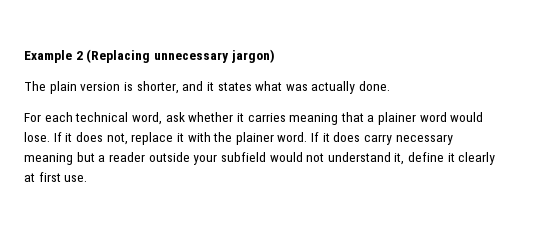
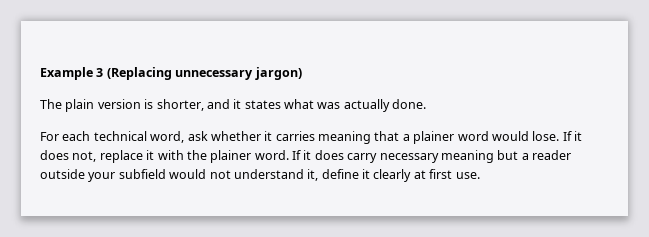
[75,51,83,60] 2 -> [96,68,104,77] 3

